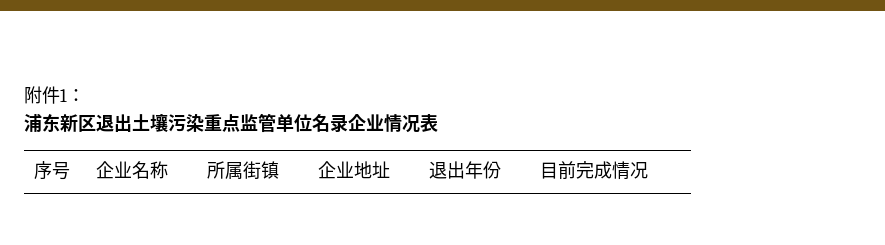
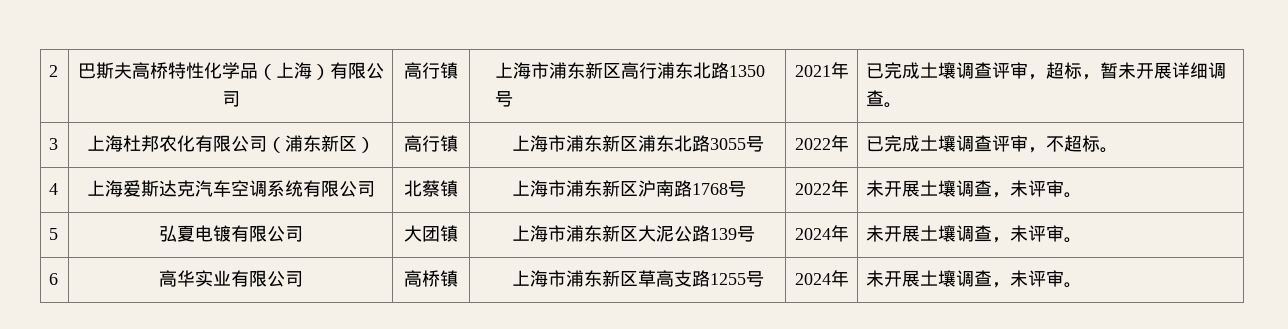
[24,86,85,104] [24,113,438,133] [33,161,70,180] [95,161,168,179] [206,161,279,179] [317,161,390,179] [428,161,501,179] [539,161,648,180] 附件1： // 浦东新区退出土壤污染重点监管单位名录企业情况表 // 序号 | 企业名称 | 所属街镇 | 企业地址 | 退出年份 | 目前完成情况 -> [49,65,59,77] [77,62,384,80] [221,91,240,107] [404,62,458,79] [495,62,766,79] [495,91,514,107] [794,62,849,79] [866,62,1227,80] [866,90,903,108] [49,138,59,150] [86,135,375,153] [404,135,458,152] [511,135,764,152] [794,135,849,152] [866,135,1119,153] [49,183,59,195] [86,180,375,197] [404,180,458,197] [511,180,746,197] [794,180,849,197] [866,180,1083,198] [49,228,59,240] [158,225,303,242] [404,225,458,242] [511,225,755,242] [794,225,849,242] [866,225,1083,243] [49,273,59,285] [158,270,303,287] [404,270,458,287] [511,270,764,287] [794,270,849,287] [866,270,1083,288] 2 | 巴斯夫高桥特性化学品（上海）有限公司 | 高行镇 | 上海市浦东新区高行浦东北路1350号 | 2021年 | 已完成土壤调查评审，超标，暂未开展详细调查。 // 3 | 上海杜邦农化有限公司（浦东新区） | 高行镇 | 上海市浦东新区浦东北路3055号 | 2022年 | 已完成土壤调查评审，不超标。 // 4 | 上海爱斯达克汽车空调系统有限公司 | 北蔡镇 | 上海市浦东新区沪南路1768号 | 2022年 | 未开展土壤调查，未评审。 // 5 | 弘夏电镀有限公司 | 大团镇 | 上海市浦东新区大泥公路139号 | 2024年 | 未开展土壤调查，未评审。 // 6 | 高华实业有限公司 | 高桥镇 | 上海市浦东新区草高支路1255号 | 2024年 | 未开展土壤调查，未评审。

